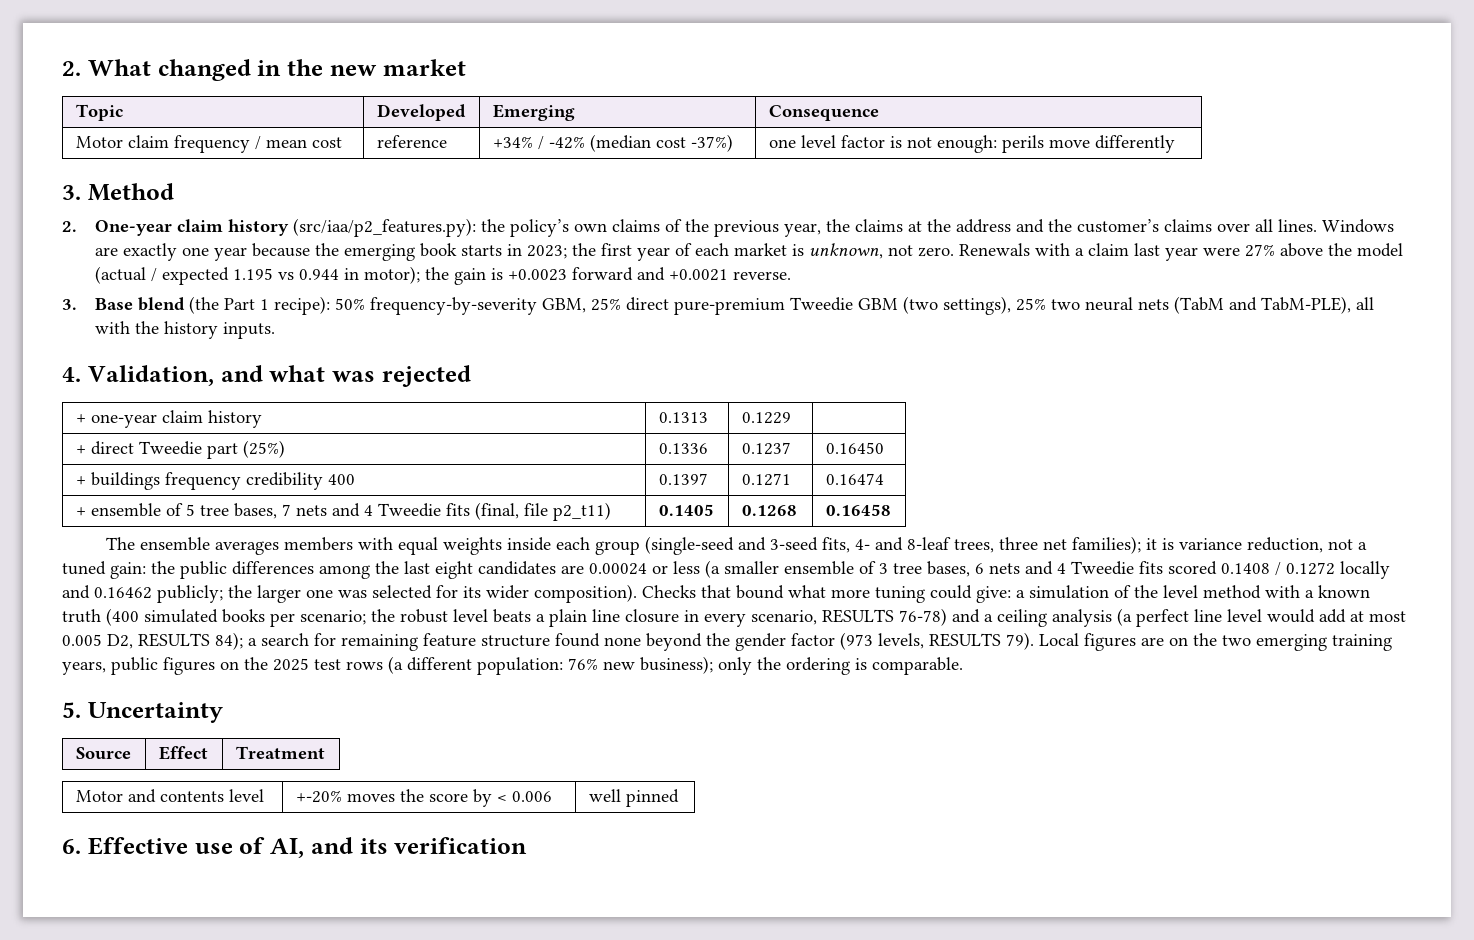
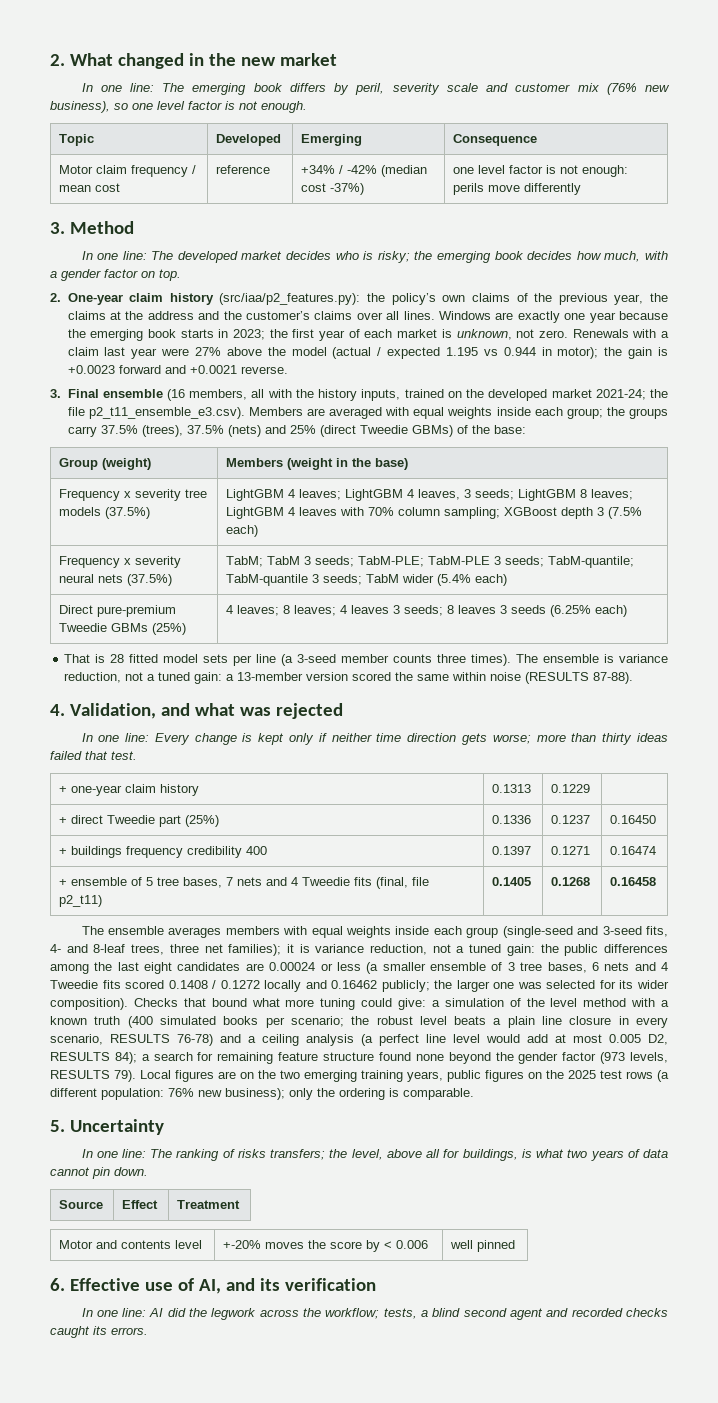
(466, 67) none -> [81,83,670,95] [50,101,307,113] // In one line: The emerging book differs by peril, severity scale and customer mix (76% new business), so one level factor is not enough.
(174, 192) none -> [81,251,668,263] [50,269,181,281] // In one line: The developed market decides who is risky; the emerging book decides how much, with a gender factor on top.
[94,296,1374,315] [94,321,275,339] Base blend (the Part 1 recipe): 50% frequency-by-severity GBM, 25% direct pure-premium Tweedie GBM (two settings), 25% two neural nets (TabM and TabM-PLE), all with the history inputs. -> [67,389,669,401] [67,407,668,419] [67,425,526,437] [59,458,152,470] [226,458,409,470] [59,489,208,501] [59,507,151,519] [226,489,634,501] [226,507,643,519] [226,525,259,537] [59,556,182,568] [59,574,173,586] [226,556,635,568] [226,574,508,586] [59,605,177,617] [59,623,187,635] [226,605,628,617] [64,654,669,666] [64,672,634,684] Final ensemble (16 members, all with the history inputs, trained on the developed market 2021-24; the file p2_t11_ensemble_e3.csv). Members are averaged with equal weights inside each group; the groups carry 37.5% (trees), 37.5% (nets) and 25% (direct Tweedie GBMs) of the base: // Group (weight) | Members (weight in the base) // Frequency x severity tree models (37.5%) | LightGBM 4 leaves; LightGBM 4 leaves, 3 seeds; LightGBM 8 leaves; LightGBM 4 leaves with 70% column sampling; XGBoost depth 3 (7.5% each) // Frequency x severity neural nets (37.5%) | TabM; TabM 3 seeds; TabM-PLE; TabM-PLE 3 seeds; TabM-quantile; TabM-quantile 3 seeds; TabM wider (5.4% each) // Direct pure-premium Tweedie GBMs (25%) | 4 leaves; 8 leaves; 4 leaves 3 seeds; 8 leaves 3 seeds (6.25% each) // That is 28 fitted model sets per line (a 3-seed member counts three times). The ensemble is variance reduction, not a tuned gain: a 13-member version scored the same within noise (RESULTS 87-88).
(471, 376) none -> [81,733,669,745] [50,751,137,760] // In one line: Every change is kept only if neither time direction gets worse; more than thirty ideas failed that test.
(223, 712) none -> [81,1149,669,1161] [50,1167,148,1179] // In one line: The ranking of risks transfers; the level, above all for buildings, is what two years of data cannot pin down.
(528, 845) none -> [81,1308,668,1320] [50,1326,148,1338] // In one line: AI did the legwork across the workflow; tests, a blind second agent and recorded checks caught its errors.

